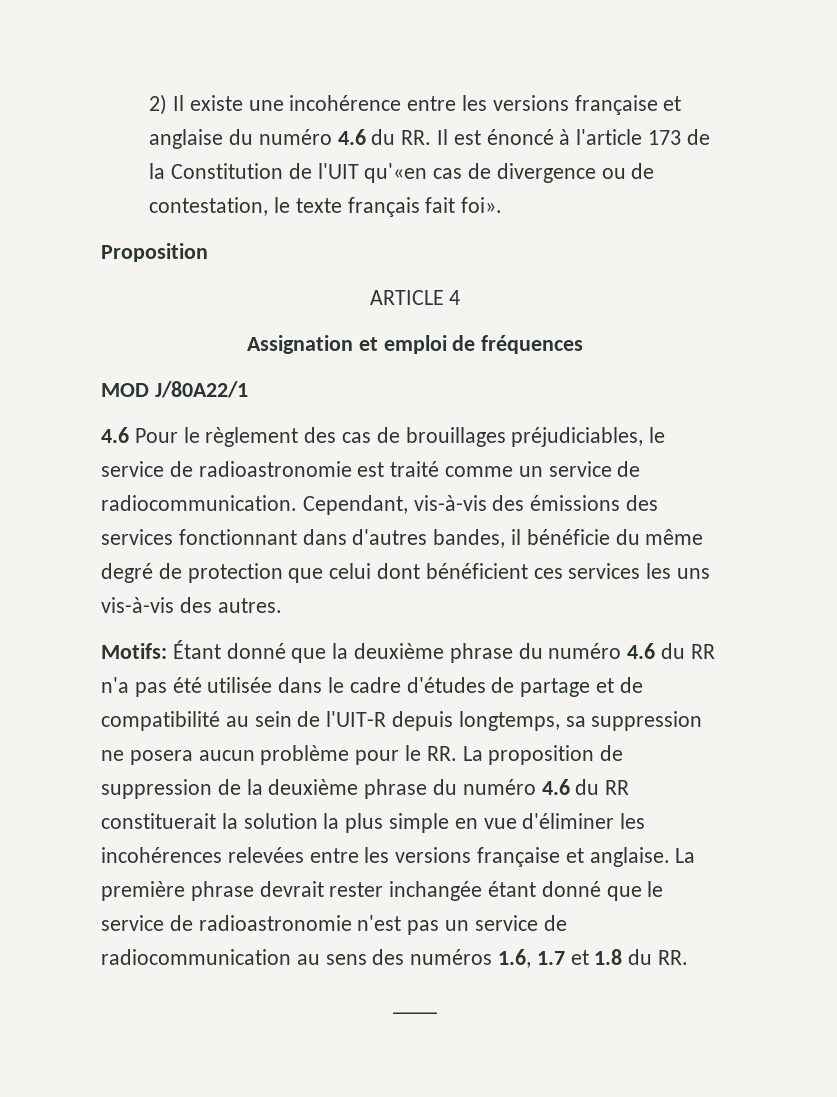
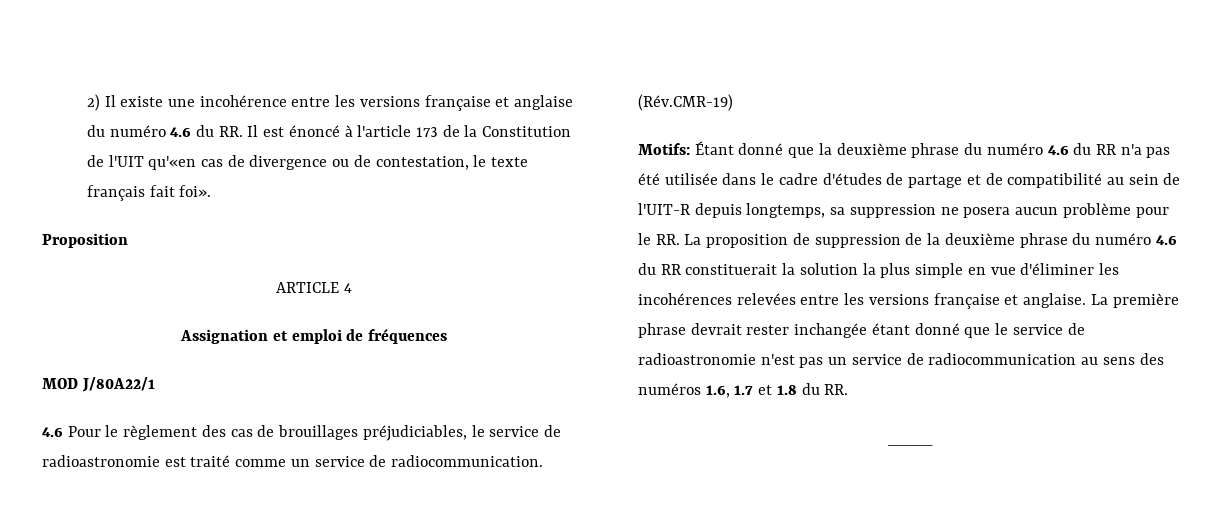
[302,495,659,515] [101,529,704,548] [101,563,711,583] [101,597,282,613] Cependant, vis-à-vis des émissions des services fonctionnant dans d'autres bandes, il bénéficie du même degré de protection que celui dont bénéficient ces services les uns vis-à-vis des autres. -> [638,94,733,111] (Rév.CMR-19)

